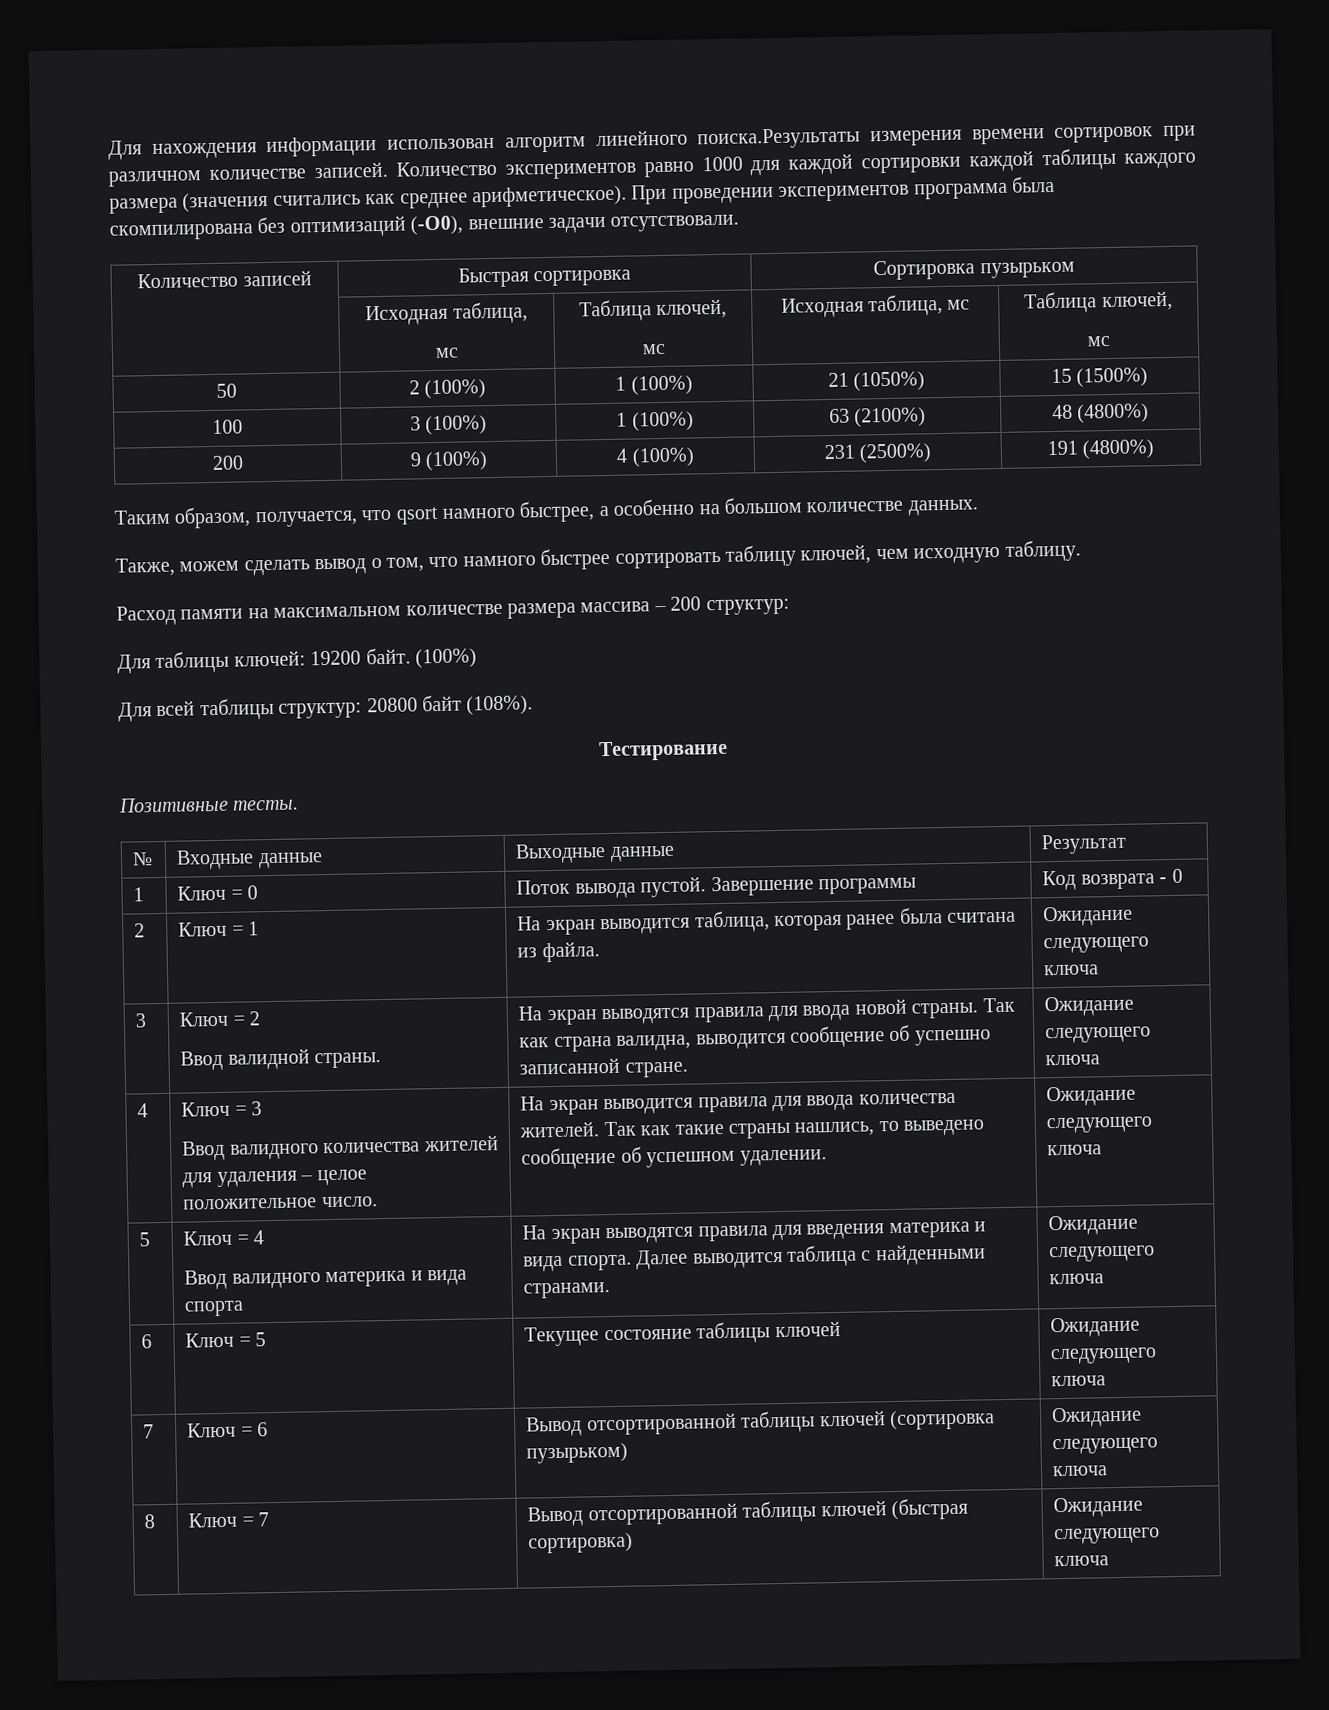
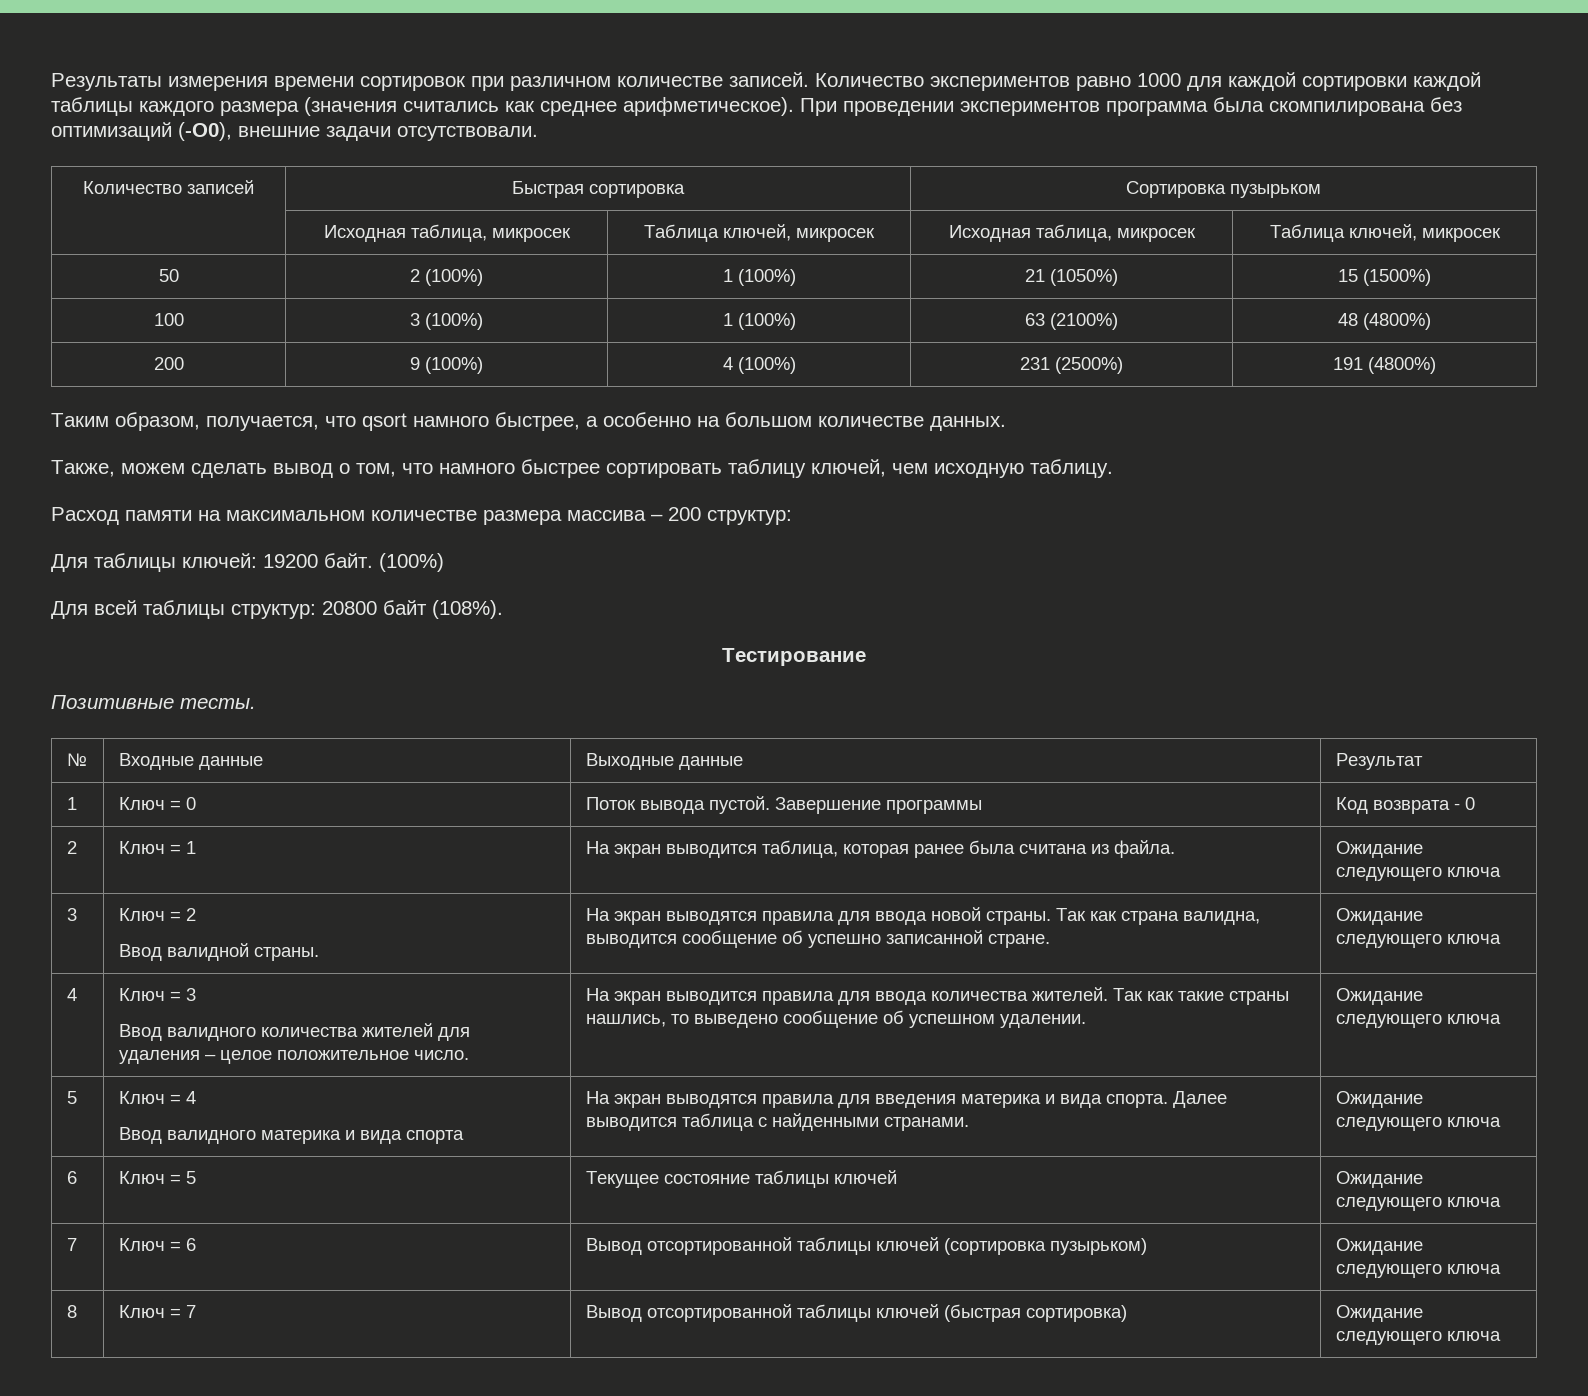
[108,127,861,160] Для нахождения информации использован алгоритм линейного поиска.Результаты -> [51,73,162,91] Результаты
[435,347,459,358] [578,298,728,322] [641,343,666,355] [780,293,971,318] [1024,290,1173,314] [1087,335,1111,347] // мс | Таблица ключей, // мс | Исходная таблица, мс | Таблица ключей, // мс -> [491,228,571,242] [644,224,875,242] [948,224,1196,242] [1269,224,1501,242] микросек | Таблица ключей, микросек | Исходная таблица, микросек | Таблица ключей, микросек

